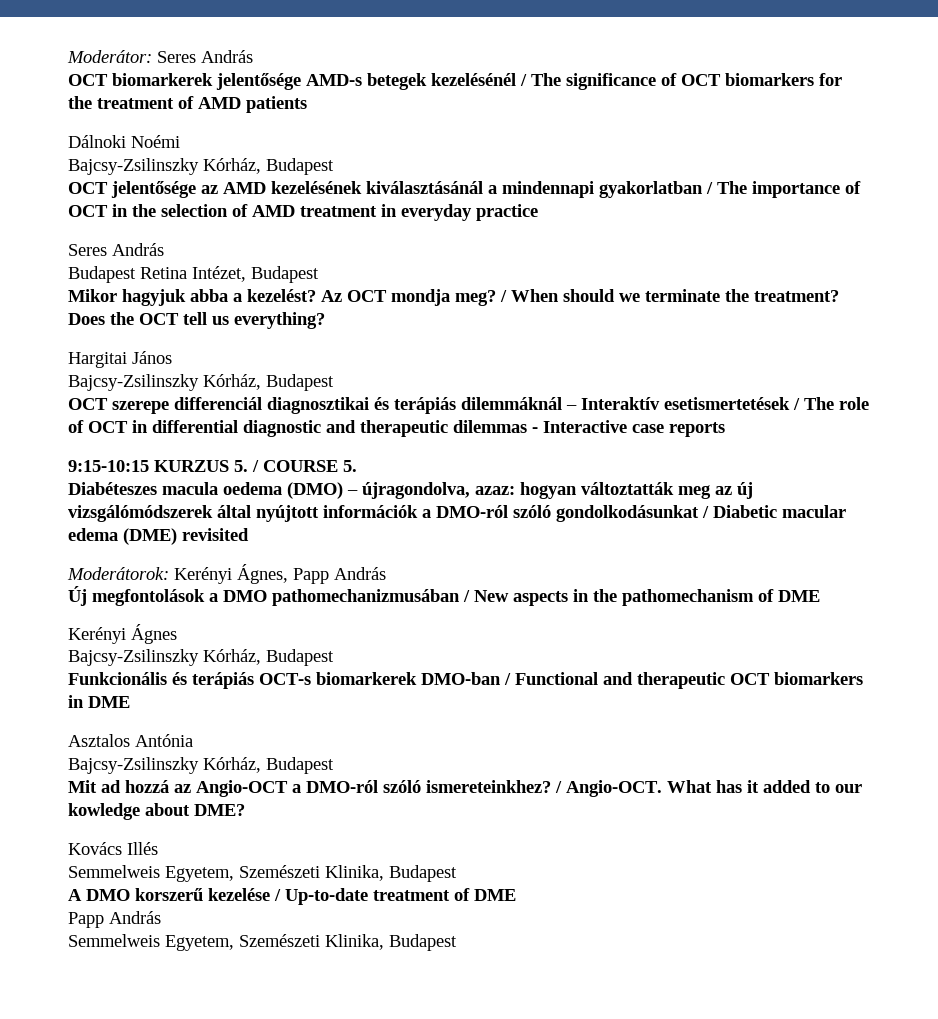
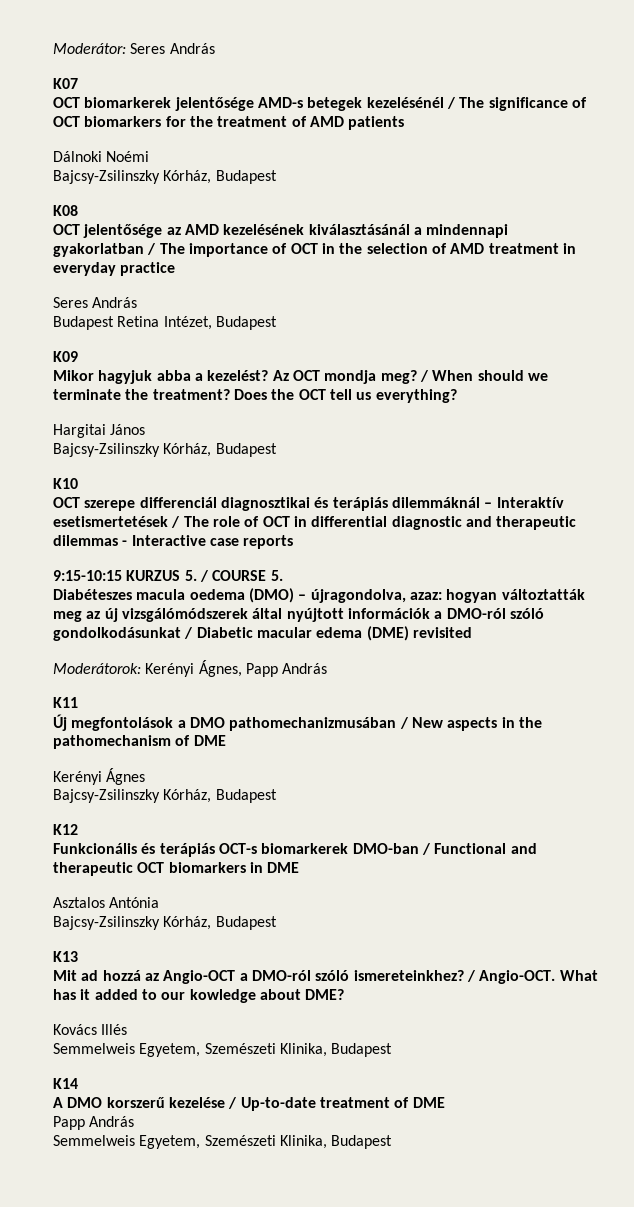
(253, 56) none -> [53,78,78,89] // K07
(334, 166) none -> [53,205,78,216] // K08
(319, 274) none -> [53,351,78,362] // K09
(334, 382) none -> [53,478,78,489] // K10
(386, 573) none -> [53,697,78,708] // K11
(334, 657) none -> [53,824,78,835] // K12
(334, 765) none -> [53,951,78,962] // K13
(457, 873) none -> [53,1078,78,1089] // K14

